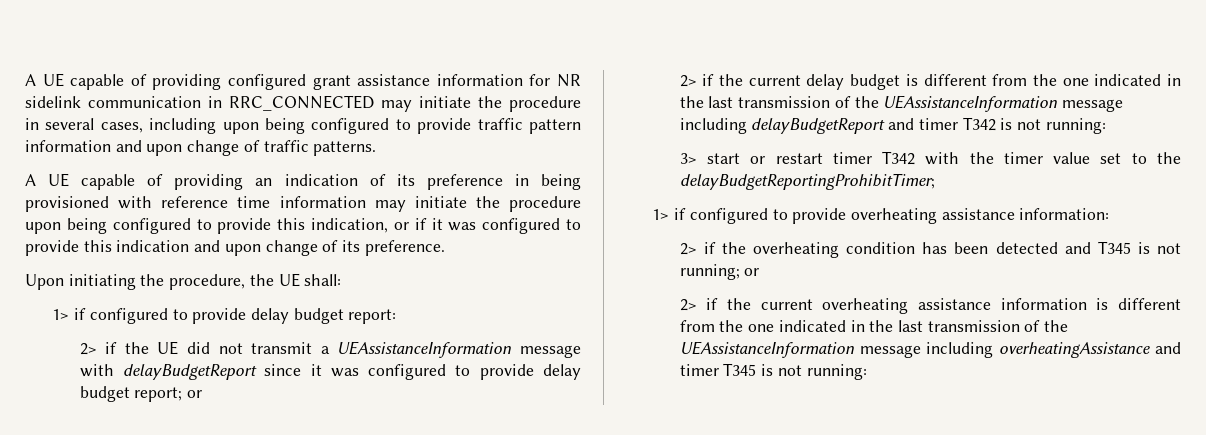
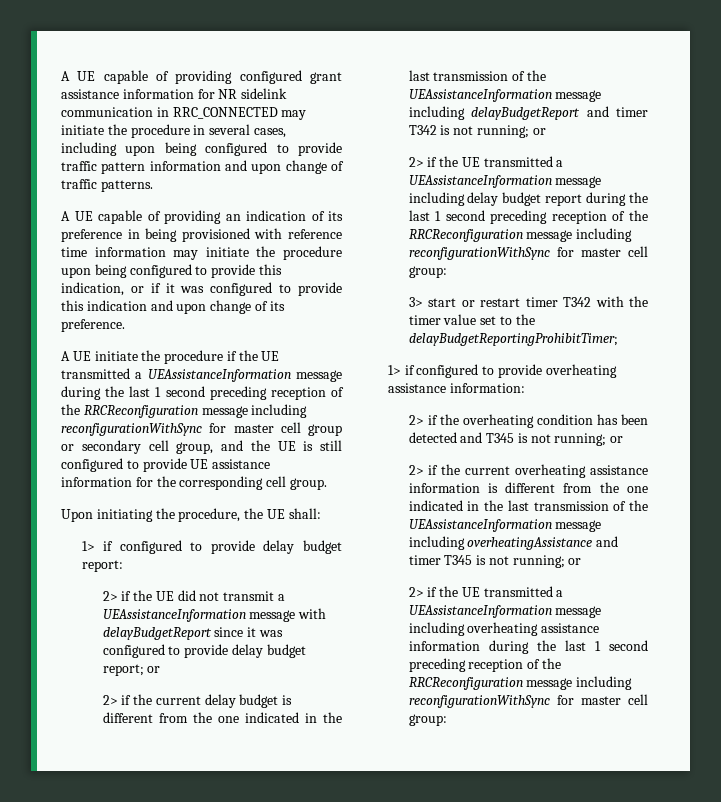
(445, 248) none -> [61,350,280,364] [61,368,342,382] [61,386,344,400] [61,404,308,418] [61,422,342,436] [61,440,342,454] [61,458,271,472] [61,476,327,490] // A UE initiate the procedure if the UE transmitted a UEAssistanceInformation message during the last 1 second preceding reception of the RRCReconfiguration message including reconfigurationWithSync for master cell group or secondary cell group, and the UE is still configured to provide UE assistance information for the corresponding cell group.
[1045,118,1106,134] running: -> [476,125,546,138] [408,156,564,167] [408,175,602,188] [408,192,648,206] [408,210,648,224] [408,228,633,242] [408,246,648,260] [408,266,447,278] running; or // 2> if the UE transmitted a UEAssistanceInformation message including delay budget report during the last 1 second preceding reception of the RRCReconfiguration message including reconfigurationWithSync for master cell group:
[806,364,867,380] running: -> [512,555,582,568] [408,586,564,597] [408,605,602,618] [408,622,600,636] [408,640,648,654] [408,658,561,672] [408,676,633,690] [408,694,648,708] [408,714,447,726] running; or // 2> if the UE transmitted a UEAssistanceInformation message including overheating assistance information during the last 1 second preceding reception of the RRCReconfiguration message including reconfigurationWithSync for master cell group:

